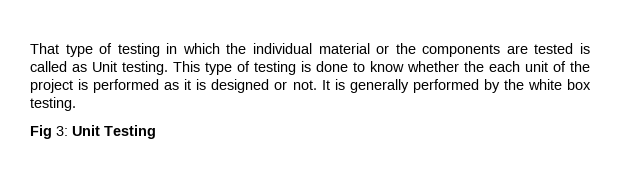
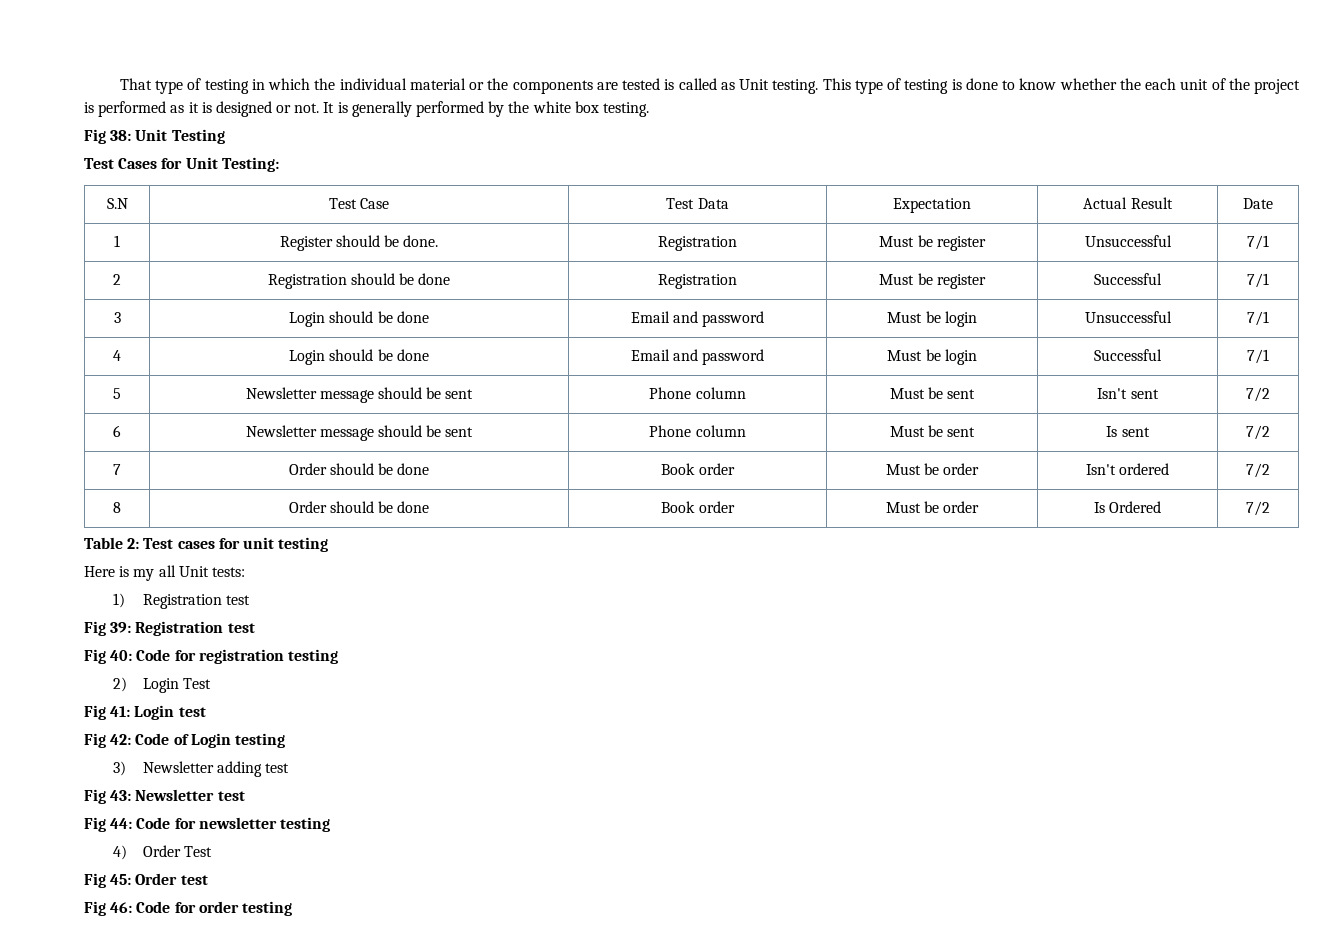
[56,126,68,136] 3: -> [110,130,132,141] 38:
(156, 132) none -> [84,157,279,172] [106,198,128,209] [328,198,390,209] [666,198,729,209] [893,198,971,213] [1083,197,1173,209] [1243,198,1273,209] [114,235,120,247] [279,235,439,251] [658,236,737,251] [879,235,986,251] [1084,235,1172,247] [1247,235,1269,250] [113,274,121,285] [267,273,451,289] [658,274,737,289] [879,273,986,289] [1094,273,1162,285] [1247,273,1269,288] [113,312,121,323] [289,311,429,327] [630,311,765,327] [887,311,977,327] [1084,311,1172,323] [1247,311,1269,326] [113,350,121,361] [289,349,429,365] [630,349,765,365] [887,349,977,365] [1094,349,1162,361] [1247,349,1269,364] [113,388,121,399] [245,387,474,403] [649,387,746,399] [889,387,976,399] [1097,388,1159,399] [1246,387,1270,402] [113,425,121,437] [245,425,474,441] [649,425,746,437] [889,425,976,437] [1106,426,1150,437] [1246,425,1270,440] [113,464,121,475] [288,463,430,475] [661,463,735,475] [885,463,980,475] [1085,463,1170,475] [1246,463,1270,478] [113,502,121,513] [288,501,430,513] [661,501,735,513] [885,501,980,513] [1093,501,1162,513] [1246,501,1270,516] [84,537,329,552] [84,565,245,581] [113,593,250,609] [84,621,255,636] [84,649,338,664] [113,677,211,693] [84,705,206,720] [84,733,285,748] [113,761,289,777] [84,789,245,804] [84,817,330,832] [113,845,212,860] [84,873,208,888] [84,901,292,916] // Test Cases for Unit Testing: // S.N | Test Case | Test Data | Expectation | Actual Result | Date // 1 | Register should be done. | Registration | Must be register | Unsuccessful | 7/1 // 2 | Registration should be done | Registration | Must be register | Successful | 7/1 // 3 | Login should be done | Email and password | Must be login | Unsuccessful | 7/1 // 4 | Login should be done | Email and password | Must be login | Successful | 7/1 // 5 | Newsletter message should be sent | Phone column | Must be sent | Isn't sent | 7/2 // 6 | Newsletter message should be sent | Phone column | Must be sent | Is sent | 7/2 // 7 | Order should be done | Book order | Must be order | Isn't ordered | 7/2 // 8 | Order should be done | Book order | Must be order | Is Ordered | 7/2 // Table 2: Test cases for unit testing // Here is my all Unit tests: // 1) Registration test // Fig 39: Registration test // Fig 40: Code for registration testing // 2) Login Test // Fig 41: Login test // Fig 42: Code of Login testing // 3) Newsletter adding test // Fig 43: Newsletter test // Fig 44: Code for newsletter testing // 4) Order Test // Fig 45: Order test // Fig 46: Code for order testing

